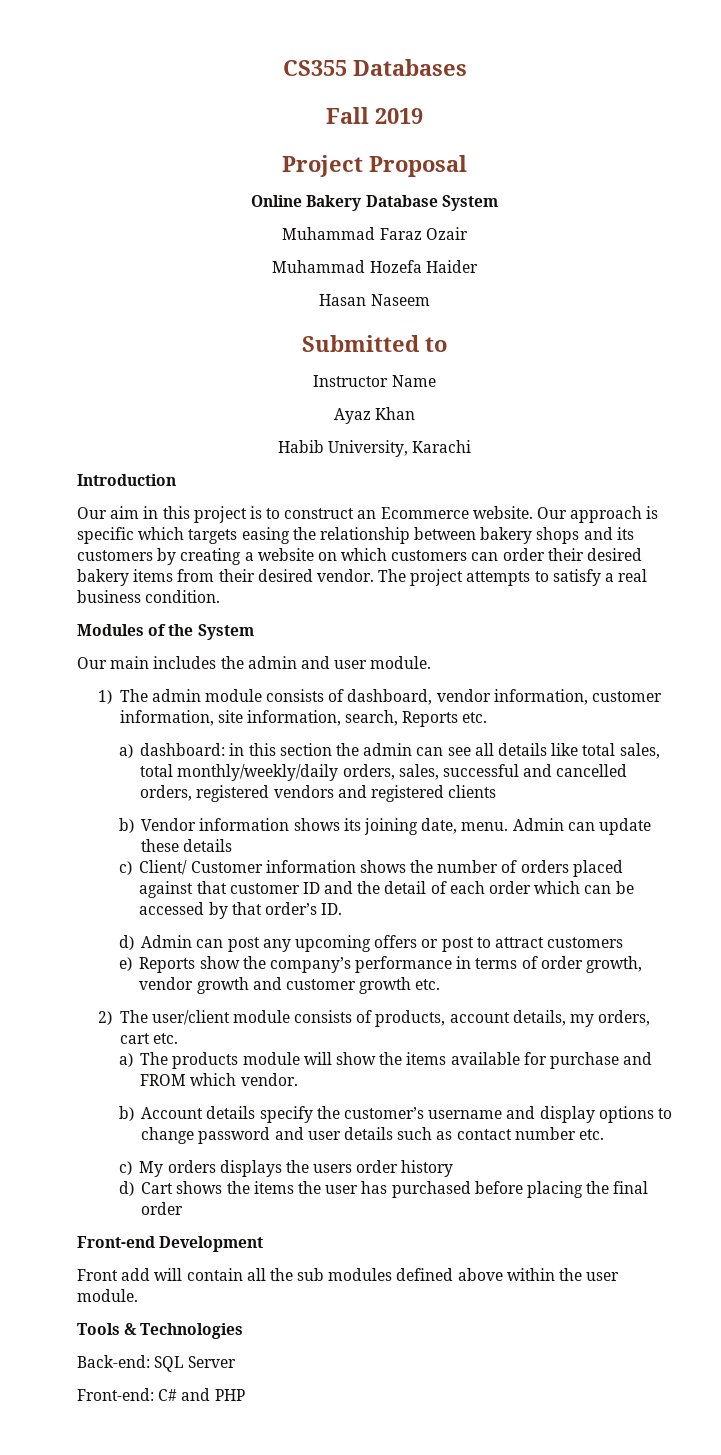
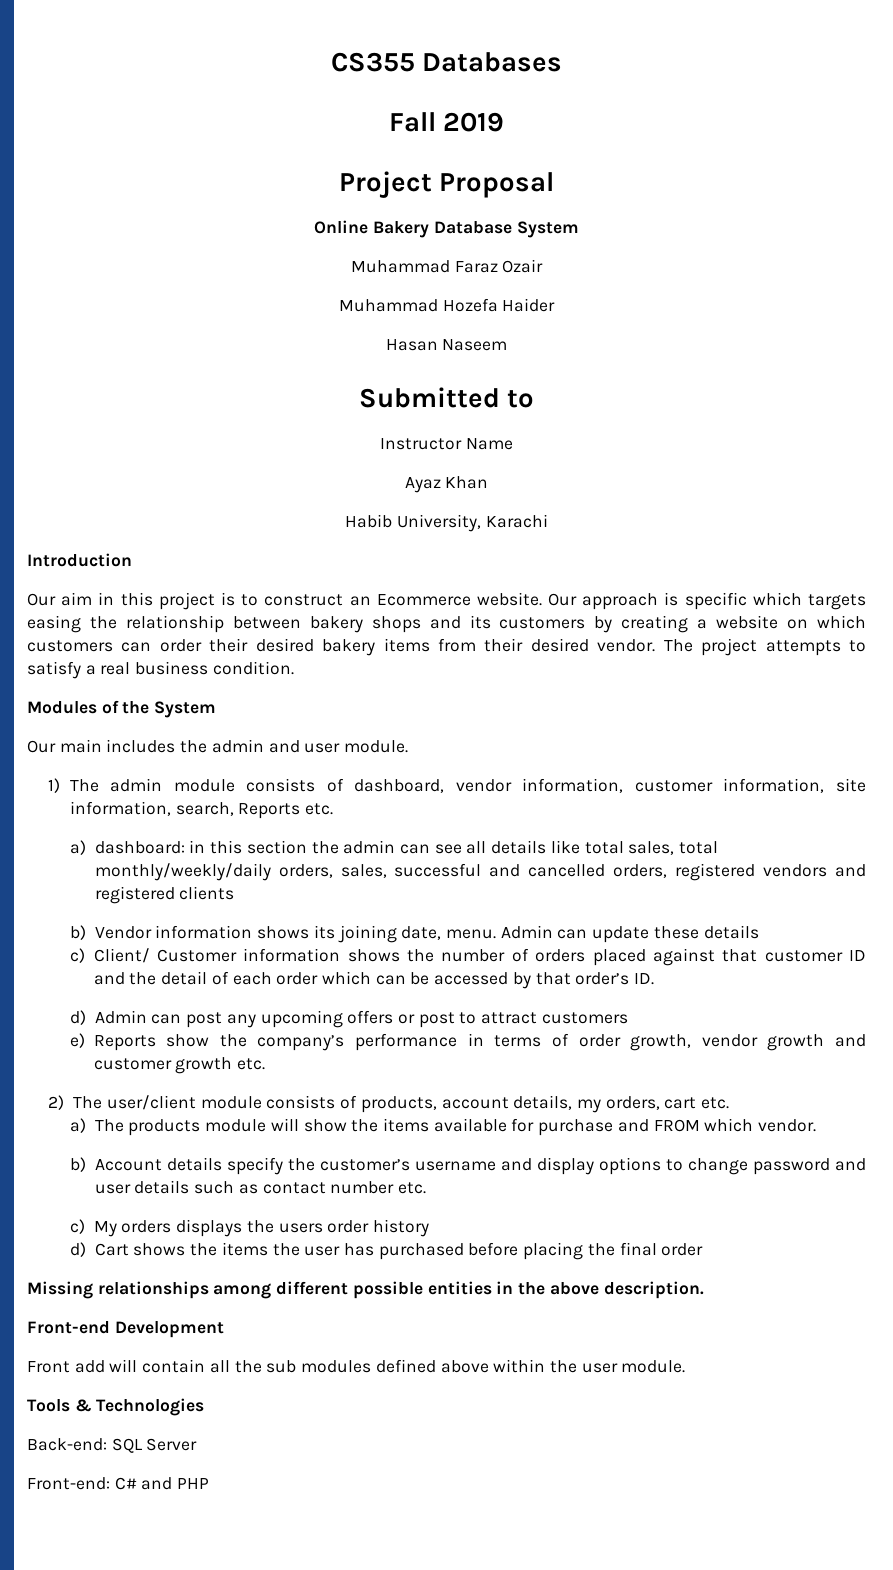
(184, 1208) none -> [27,1281,704,1299] // Missing relationships among different possible entities in the above description.

